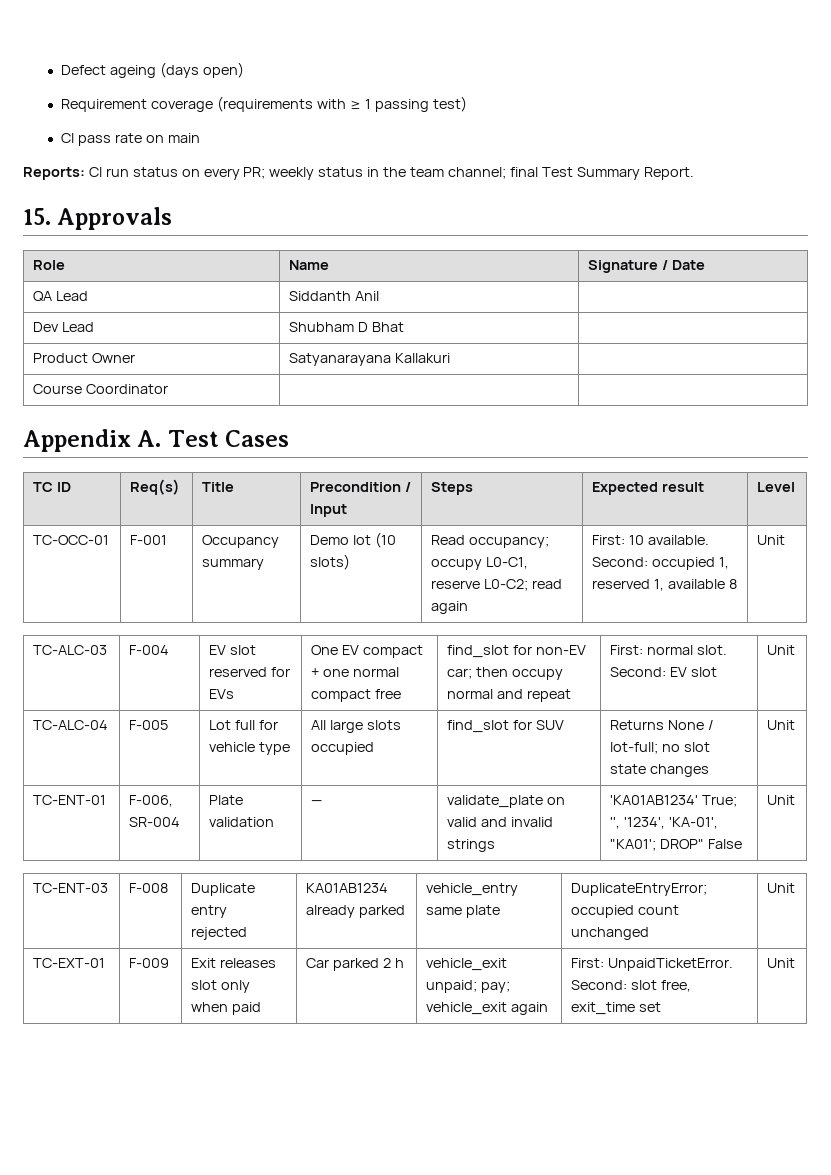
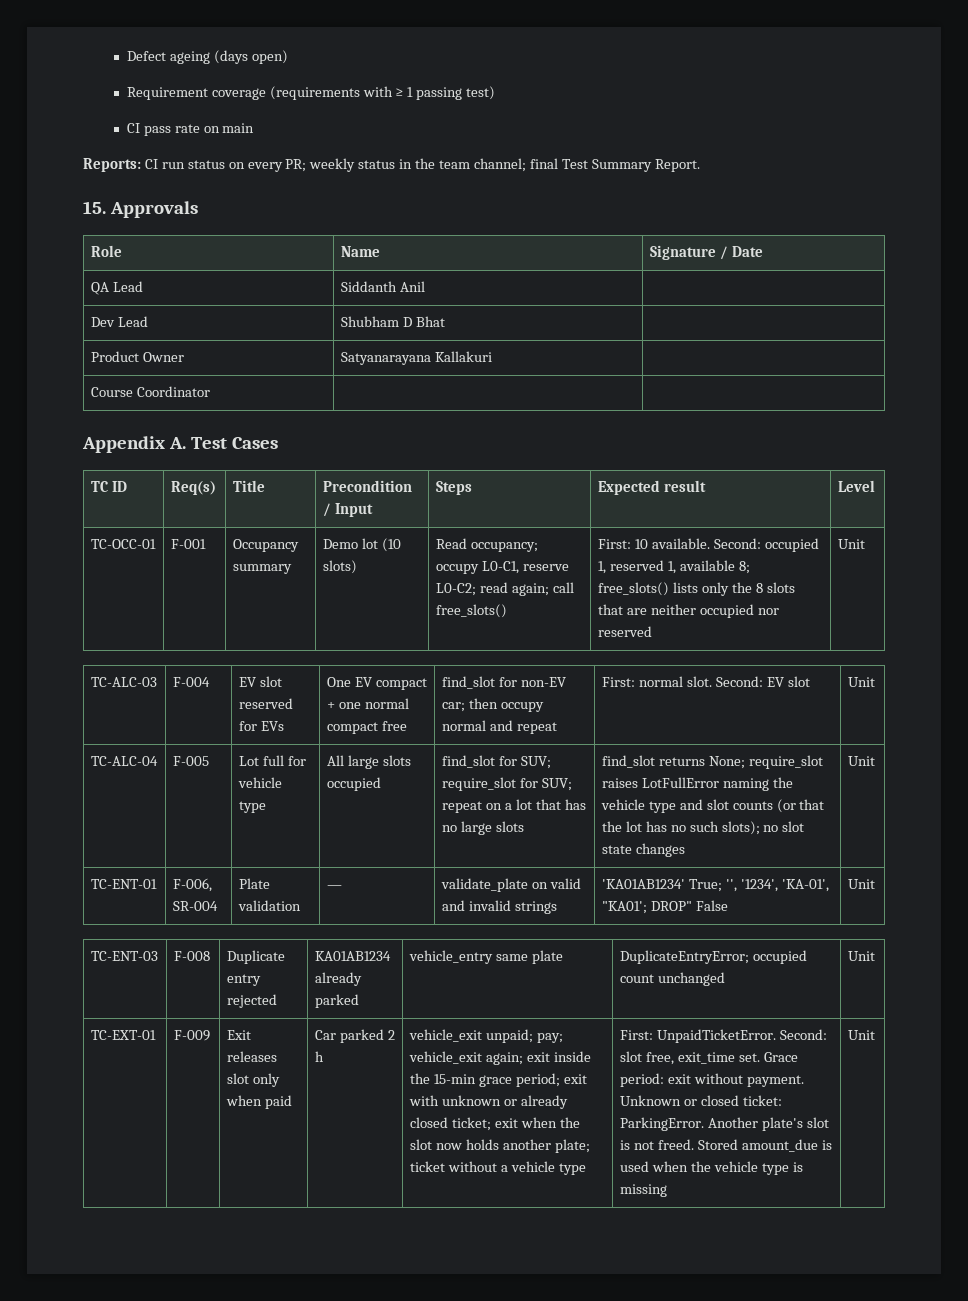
[431,601,469,614] again -> [511,582,574,596] [435,604,507,618] again; call free_slots()
[728,579,737,589] 8 -> [738,561,750,574] [597,582,795,596] [597,604,779,618] [597,626,652,637] 8; free_slots() lists only the 8 slots that are neither occupied nor reserved
[536,720,565,730] [610,720,715,730] [610,742,659,754] SUV | Returns None / lot-full; -> [520,756,551,769] [441,777,572,791] [441,799,586,813] [441,821,524,835] [601,755,823,769] [601,777,793,791] [600,799,825,813] [601,821,760,835] SUV; require_slot for SUV; repeat on a lot that has no large slots | find_slot returns None; require_slot raises LotFullError naming the vehicle type and slot counts (or that the lot has no such slots);
[511,1002,549,1015] again -> [485,1051,591,1065] [409,1073,587,1087] [408,1095,568,1109] [409,1117,580,1131] [409,1139,590,1153] [409,1161,586,1175] again; exit inside the 15-min grace period; exit with unknown or already closed ticket; exit when the slot now holds another plate; ticket without a vehicle type
[639,1002,662,1012] set -> [738,1052,798,1062] [619,1073,804,1087] [619,1095,782,1106] [619,1117,829,1131] [619,1139,832,1152] [619,1161,803,1175] [619,1184,667,1197] set. Grace period: exit without payment. Unknown or closed ticket: ParkingError. Another plate's slot is not freed. Stored amount_due is used when the vehicle type is missing

